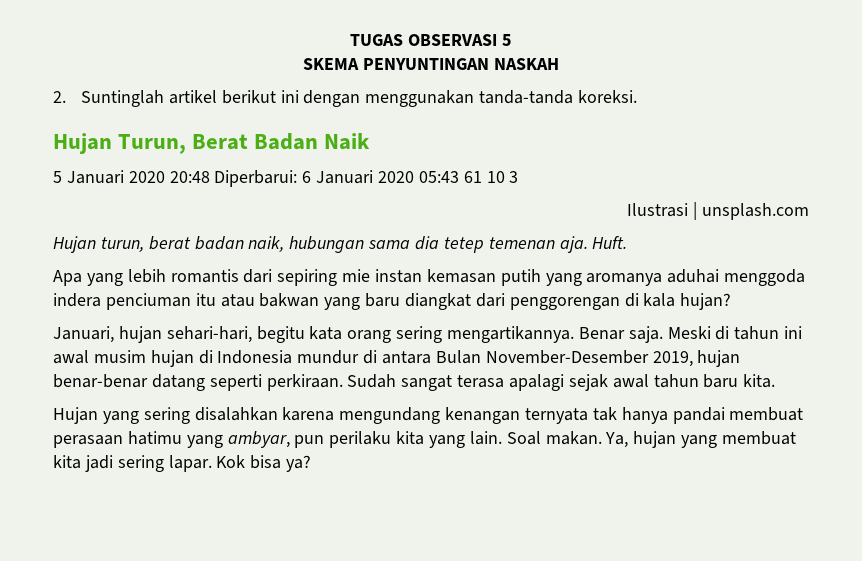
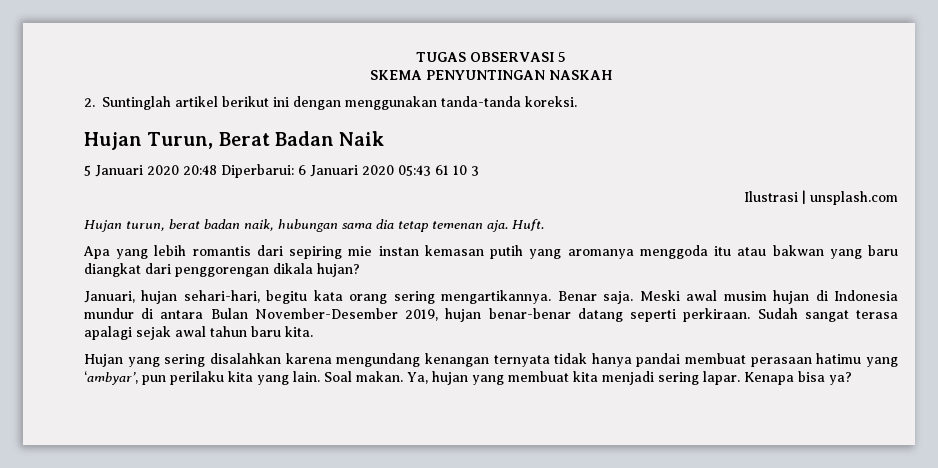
[443,237,484,253] tetep -> [398,221,429,232] tetap
[667,269,806,286] [53,293,191,310] aduhai menggoda indera penciuman -> [639,245,708,259] menggoda
[624,293,676,307] di kala -> [273,263,313,274] dikala
[715,326,803,340] di tahun ini -> (680, 295) none
[592,407,617,421] tak -> [554,353,588,364] tidak
[227,431,290,448] ambyar, -> [84,371,138,385] ‘ambyar’,
[84,455,113,472] jadi -> [602,371,654,385] menjadi
[216,455,246,468] Kok -> [744,372,794,385] Kenapa

